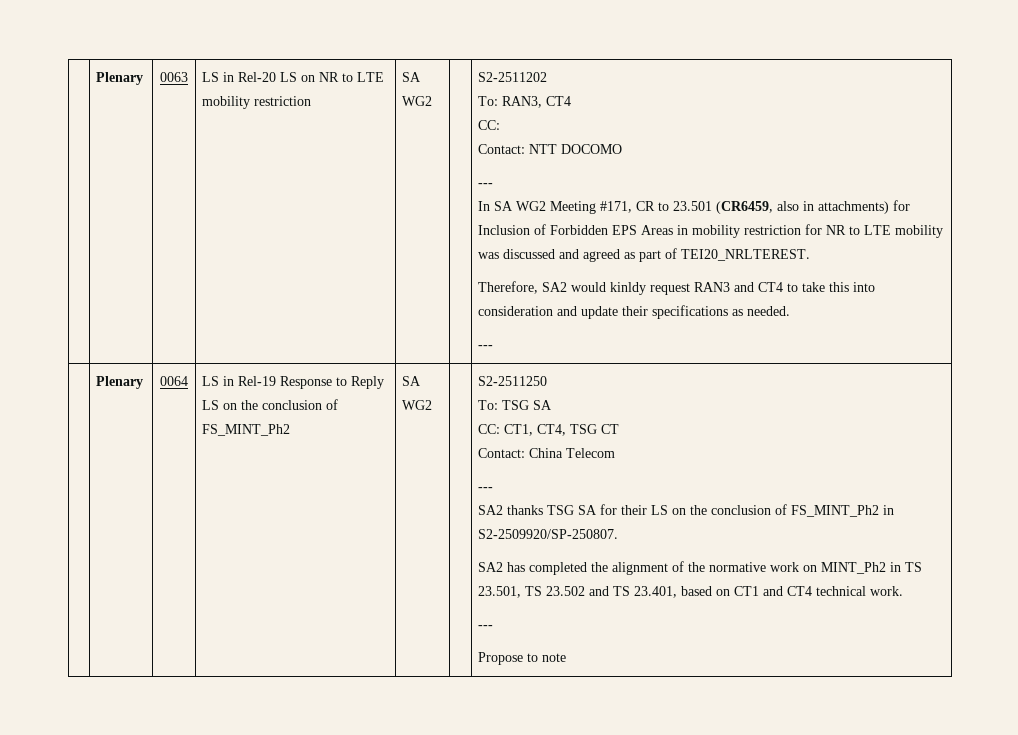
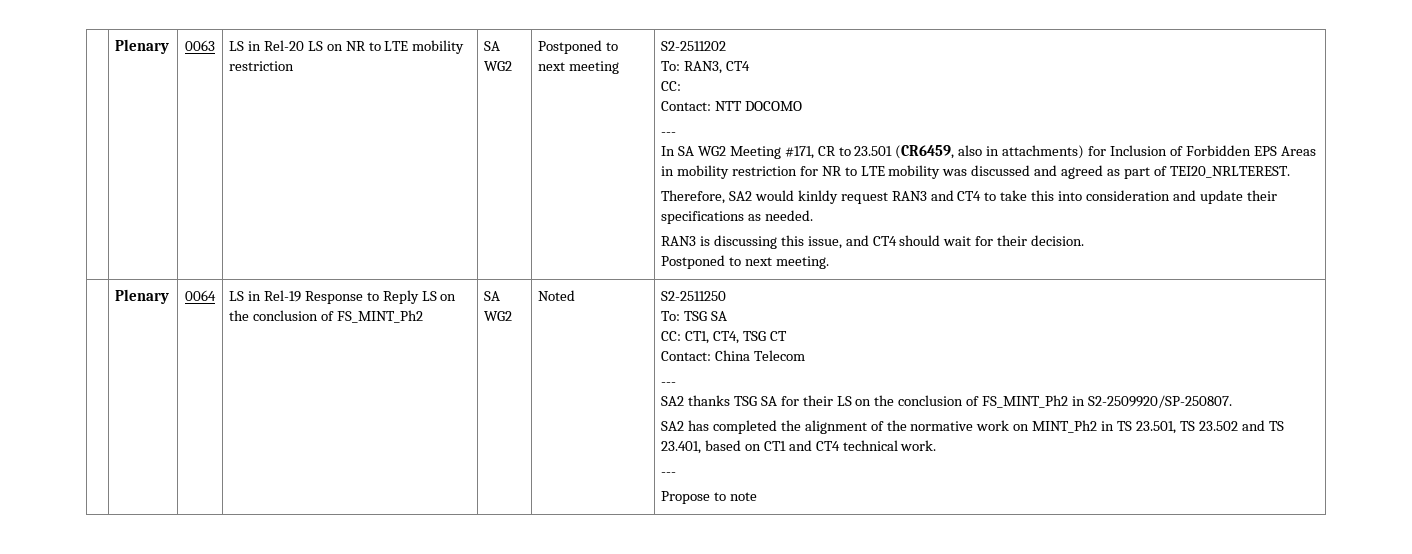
(433, 101) none -> [538,40,618,54] [538,61,619,74] Postponed to next meeting
[478,345,494,349] --- -> [661,235,1085,249] [661,255,829,269] RAN3 is discussing this issue, and CT4 should wait for their decision. // Postponed to next meeting.
(433, 405) none -> [538,290,576,301] Noted

